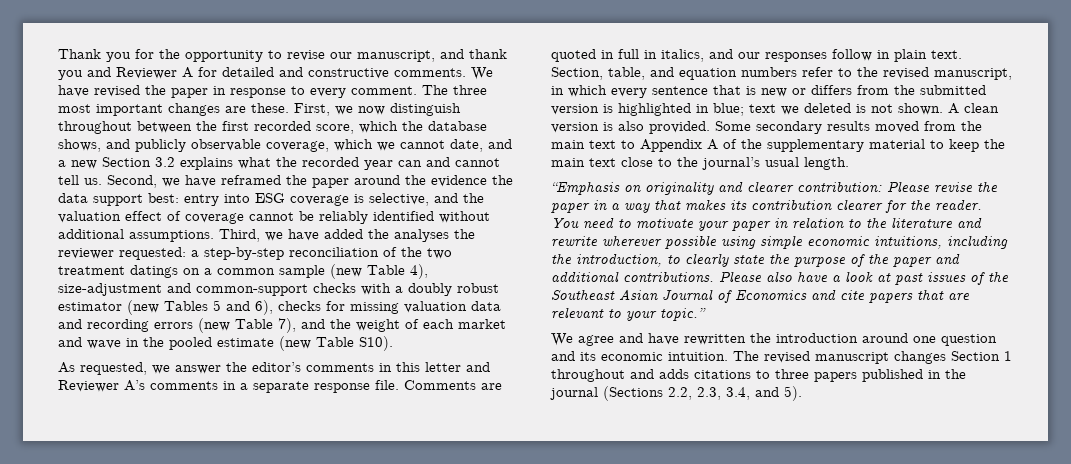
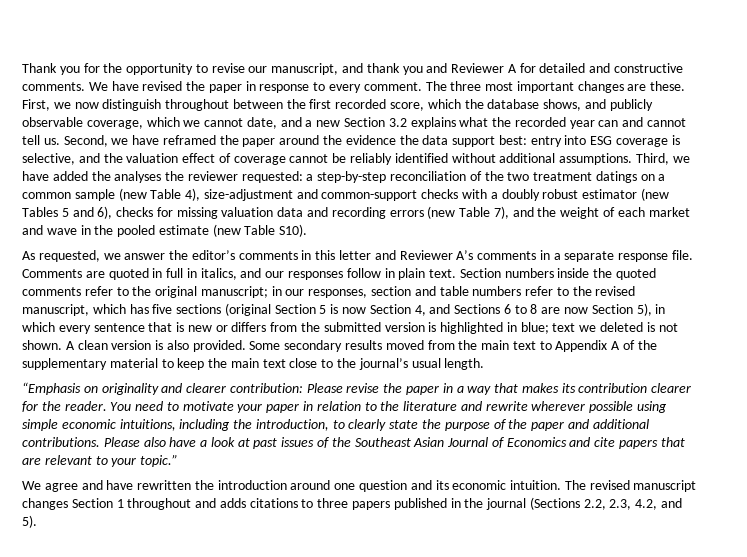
[551,67,737,80] Section, table, and equation -> [459,268,657,280] [22,286,469,298] Section numbers inside the quoted comments refer to the original manuscript; in our responses, section and table
(1012, 74) none -> [92,303,652,316] which has five sections (original Section 5 is now Section 4, and Sections 6 to 8 are now Section 5),
[726,387,750,400] 3.4, -> [635,499,658,510] 4.2,

